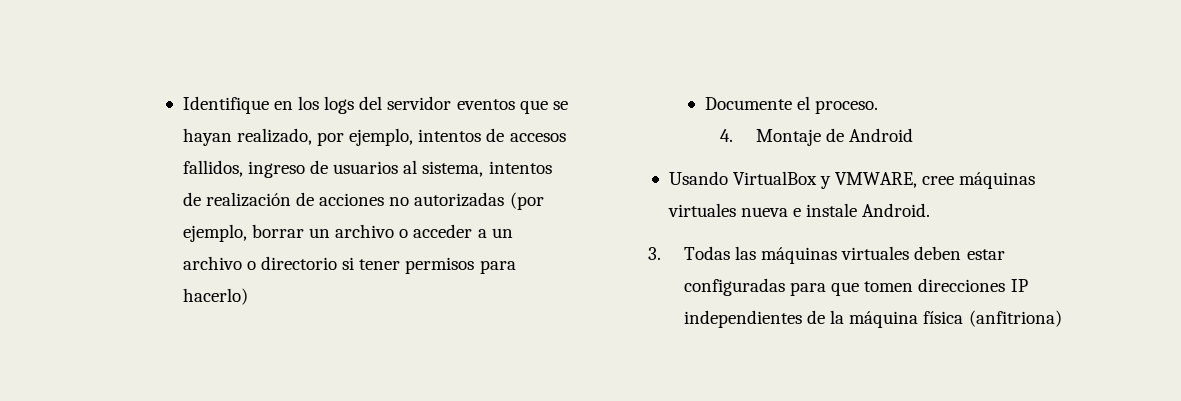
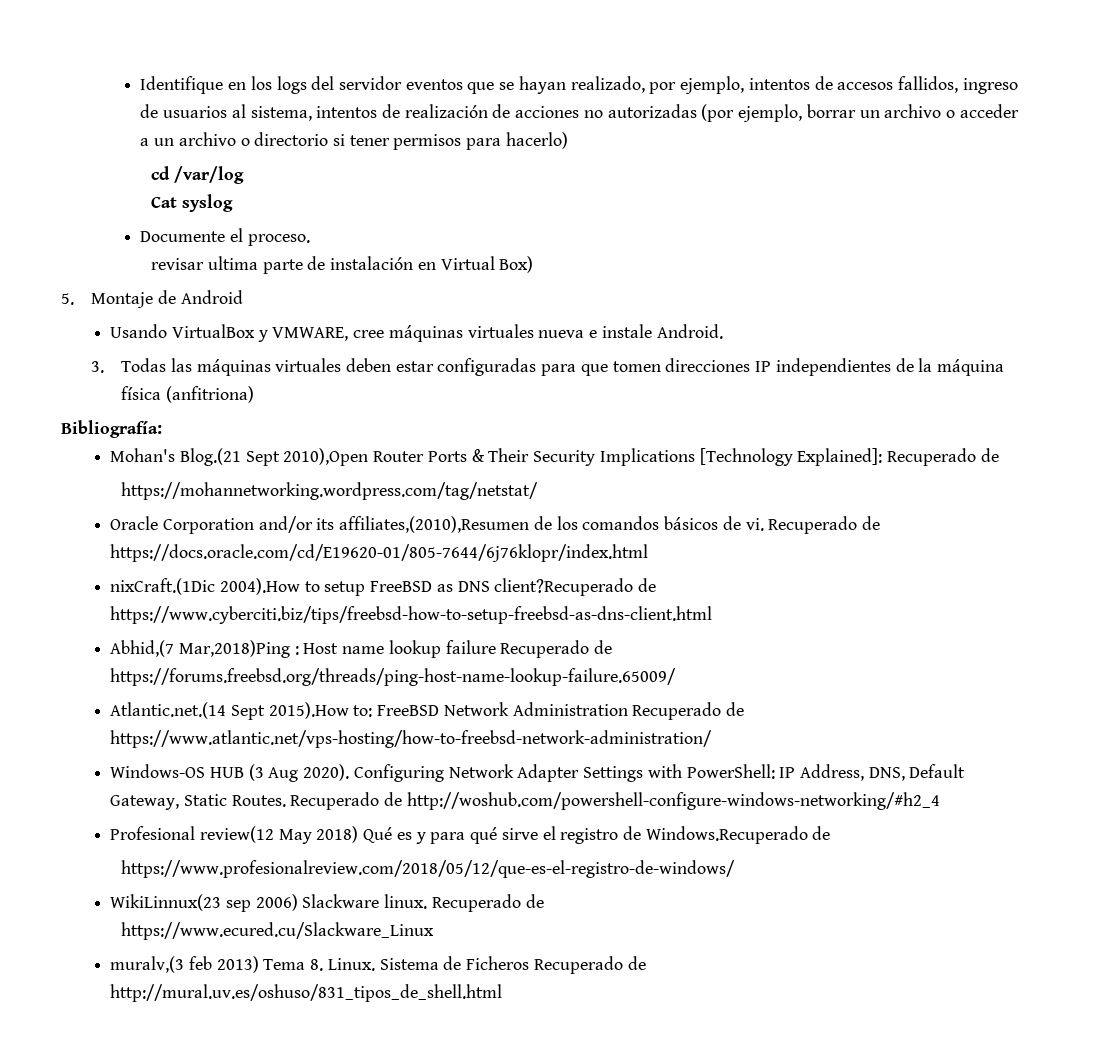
(248, 296) none -> [151,166,244,184] [151,194,233,212] // cd /var/log // Cat syslog
[719,129,733,142] 4. -> [151,256,534,274] [61,293,74,305] revisar ultima parte de instalación en Virtual Box) // 5.
(1062, 318) none -> [61,420,162,438] [110,448,999,466] [121,482,539,500] [110,516,880,534] [110,544,649,562] [110,578,657,596] [110,606,713,624] [110,640,613,658] [110,668,677,686] [110,702,745,720] [110,730,713,748] [110,764,966,782] [110,792,940,810] [110,826,831,844] [121,860,736,878] [110,894,544,912] [121,922,435,940] [110,956,646,974] [110,984,503,1002] // Bibliografía: // Mohan's Blog.(21 Sept 2010),Open Router Ports & Their Security Implications [Technology Explained]: Recuperado de // https://mohannetworking.wordpress.com/tag/netstat/ // Oracle Corporation and/or its affiliates,(2010),Resumen de los comandos básicos de vi. Recuperado de https://docs.oracle.com/cd/E19620-01/805-7644/6j76klopr/index.html // nixCraft.(1Dic 2004).How to setup FreeBSD as DNS client?Recuperado de https://www.cyberciti.biz/tips/freebsd-how-to-setup-freebsd-as-dns-client.html // Abhid,(7 Mar,2018)Ping : Host name lookup failure Recuperado de https://forums.freebsd.org/threads/ping-host-name-lookup-failure.65009/ // Atlantic.net.(14 Sept 2015).How to: FreeBSD Network Administration Recuperado de https://www.atlantic.net/vps-hosting/how-to-freebsd-network-administration/ // Windows-OS HUB (3 Aug 2020). Configuring Network Adapter Settings with PowerShell: IP Address, DNS, Default Gateway, Static Routes. Recuperado de http://woshub.com/powershell-configure-windows-networking/#h2_4 // Profesional review(12 May 2018) Qué es y para qué sirve el registro de Windows.Recuperado de // https://www.profesionalreview.com/2018/05/12/que-es-el-registro-de-windows/ // WikiLinnux(23 sep 2006) Slackware linux. Recuperado de // https://www.ecured.cu/Slackware_Linux // muralv,(3 feb 2013) Tema 8. Linux. Sistema de Ficheros Recuperado de http://mural.uv.es/oshuso/831_tipos_de_shell.html

